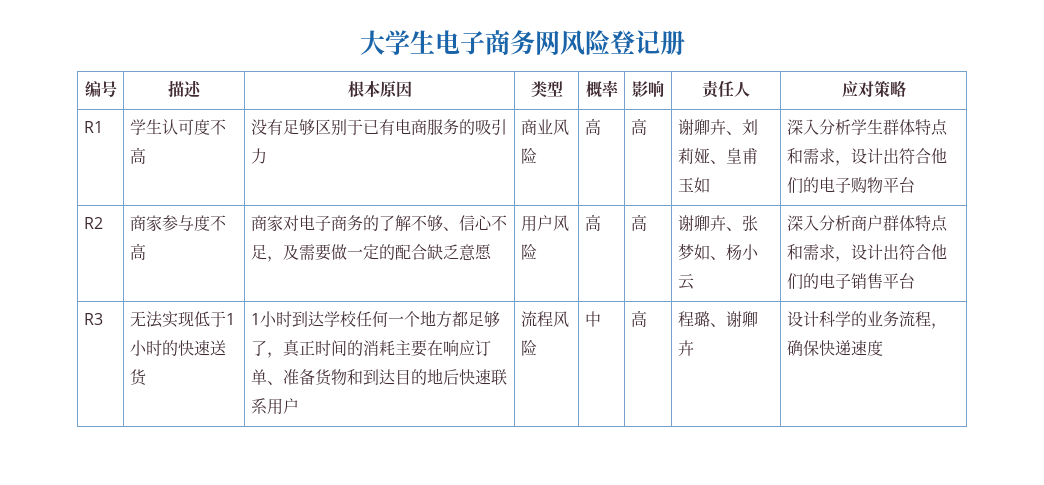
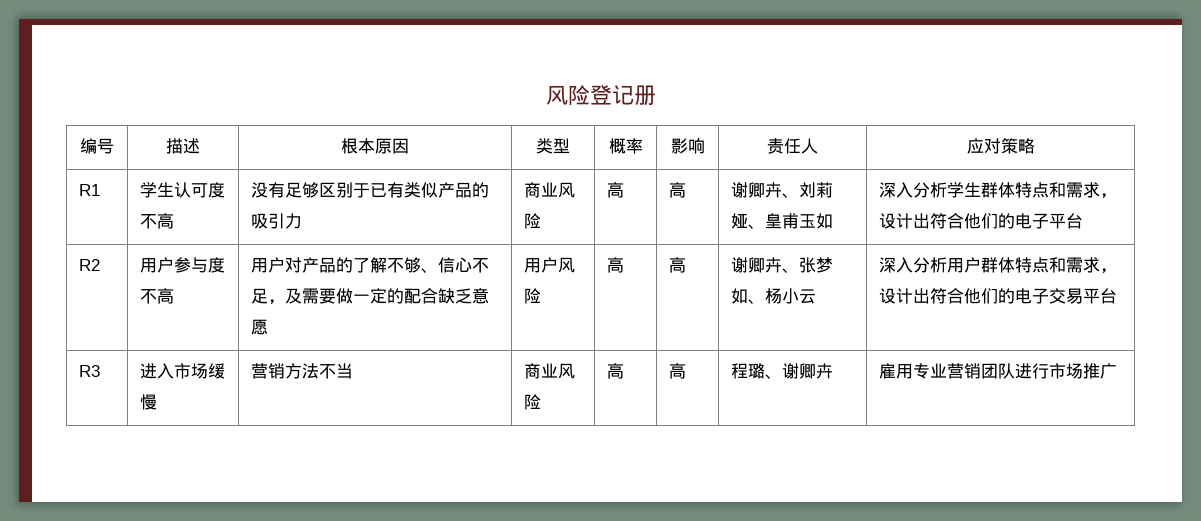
[359,30,560,55] 大学生电子商务网 -> (545, 95) none
[395,119,460,136] 电商服务 -> [404,182,473,198] 类似产品
[851,177,884,194] 购物 -> (1050, 221) none
[130,215,163,232] 商家 -> [140,257,175,273] 用户
[251,215,364,232] 商家对电子商务 -> [251,257,337,273] 用户对产品
[851,215,868,232] 商 -> [947,258,965,273] 用
[851,273,884,289] 销售 -> [1049,288,1084,304] 交易
[130,311,236,328] [130,340,227,356] [130,369,148,386] [251,310,501,328] [251,339,492,358] [251,368,508,386] [251,398,300,415] [521,311,570,328] [521,340,538,356] [585,311,602,327] 无法实现低于1小时的快速送货 | 1小时到达学校任何一个地方都足够了，真正时间的消耗主要在响应订单、准备货物和到达目的地后快速联系用户 | 流程风险 | 中 -> [140,363,226,379] [140,394,158,410] [251,363,354,379] [524,363,576,379] [524,394,542,410] [607,363,625,379] 进入市场缓慢 | 营销方法不当 | 商业风险 | 高
[787,311,948,329] [787,340,884,356] 设计科学的业务流程，确保快递速度 -> [879,363,1118,379] 雇用专业营销团队进行市场推广

